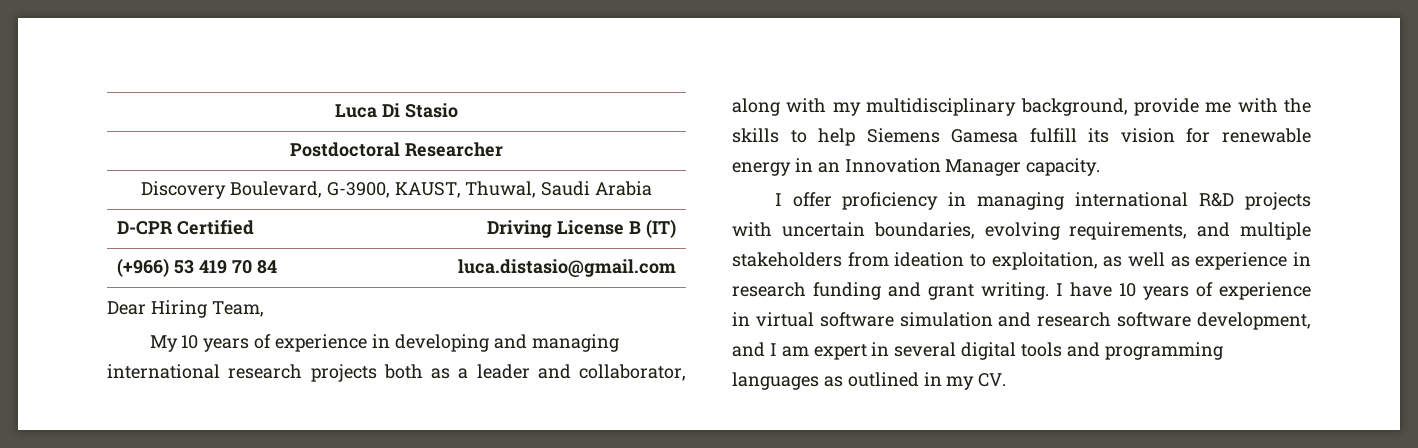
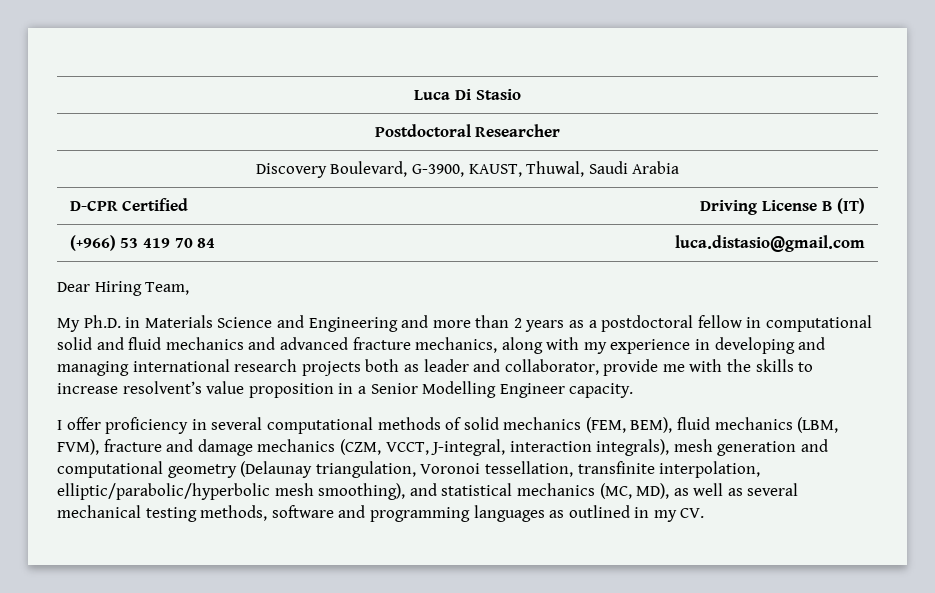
[181,334,272,352] 10 years of -> [83,315,873,332] [57,337,607,354] Ph.D. in Materials Science and Engineering and more than 2 years as a postdoctoral fellow in computational solid and fluid mechanics and advanced fracture mechanics, along with my
[458,368,469,379] a -> (419, 368) none
[732,98,1128,116] along with my multidisciplinary background, -> (599, 367) none
[818,128,1311,146] [732,158,1022,176] help Siemens Gamesa fulfill its vision for renewable energy in an Innovation Manager -> [57,381,565,398] increase resolvent’s value proposition in a Senior Modelling Engineer
[977,192,1311,210] [732,222,1311,240] [732,252,1311,270] [732,282,1311,300] [732,312,1311,330] [732,342,1063,360] managing international R&D projects with uncertain boundaries, evolving requirements, and multiple stakeholders from ideation to exploitation, as well as experience in research funding and grant writing. I have 10 years of experience in virtual software simulation and research software development, and I am expert in several digital tools -> [211,417,839,434] [57,439,829,456] [57,461,761,478] [57,483,799,500] [57,505,334,522] several computational methods of solid mechanics (FEM, BEM), fluid mechanics (LBM, FVM), fracture and damage mechanics (CZM, VCCT, J-integral, interaction integrals), mesh generation and computational geometry (Delaunay triangulation, Voronoi tessellation, transfinite interpolation, elliptic/parabolic/hyperbolic mesh smoothing), and statistical mechanics (MC, MD), as well as several mechanical testing methods, software

